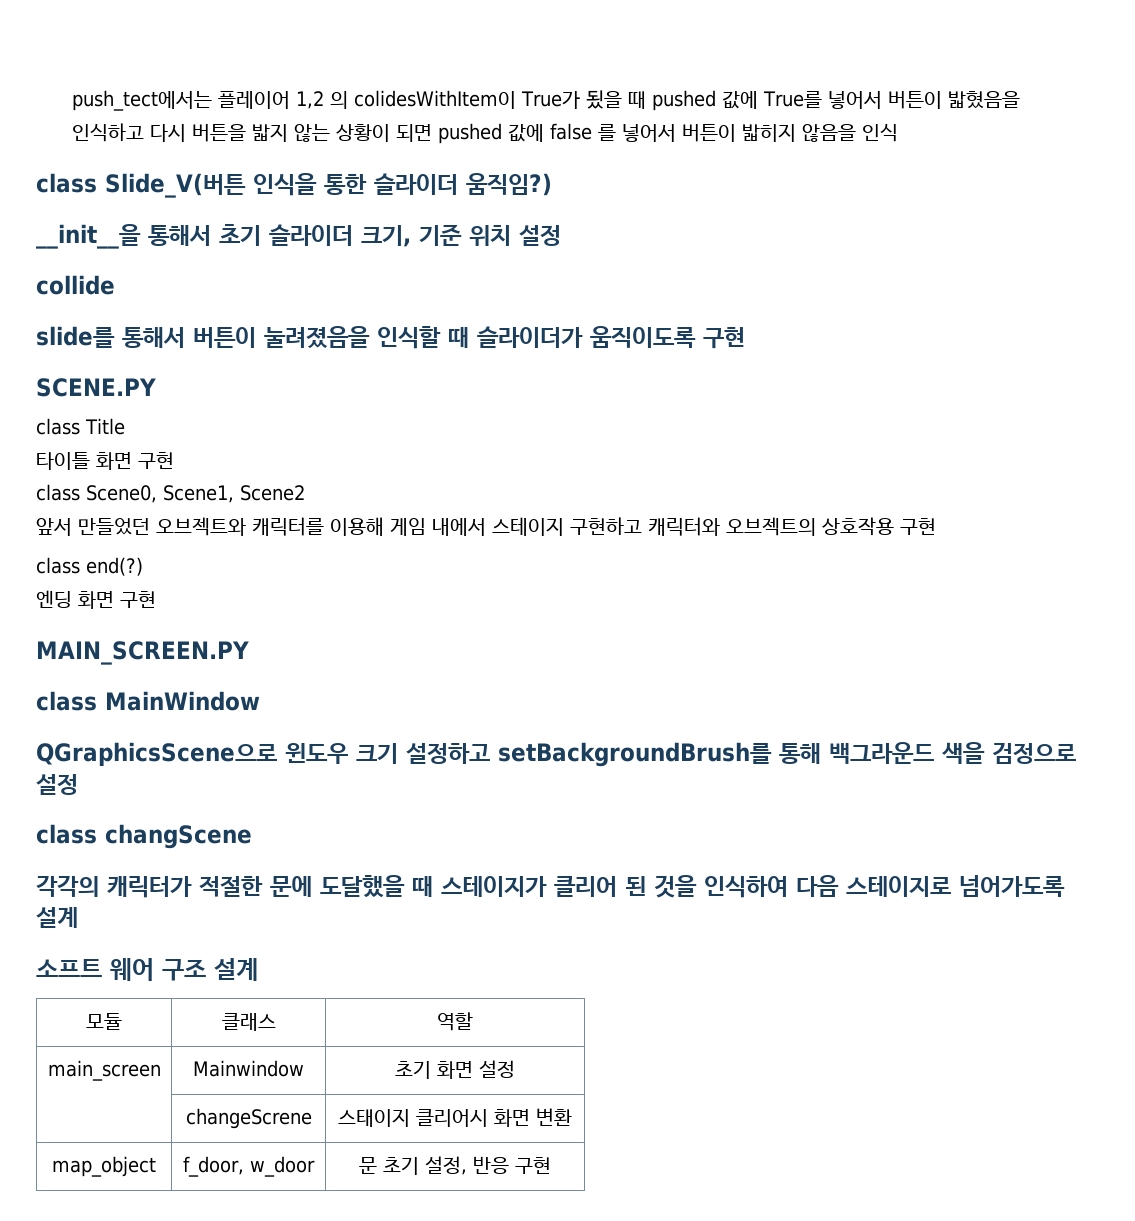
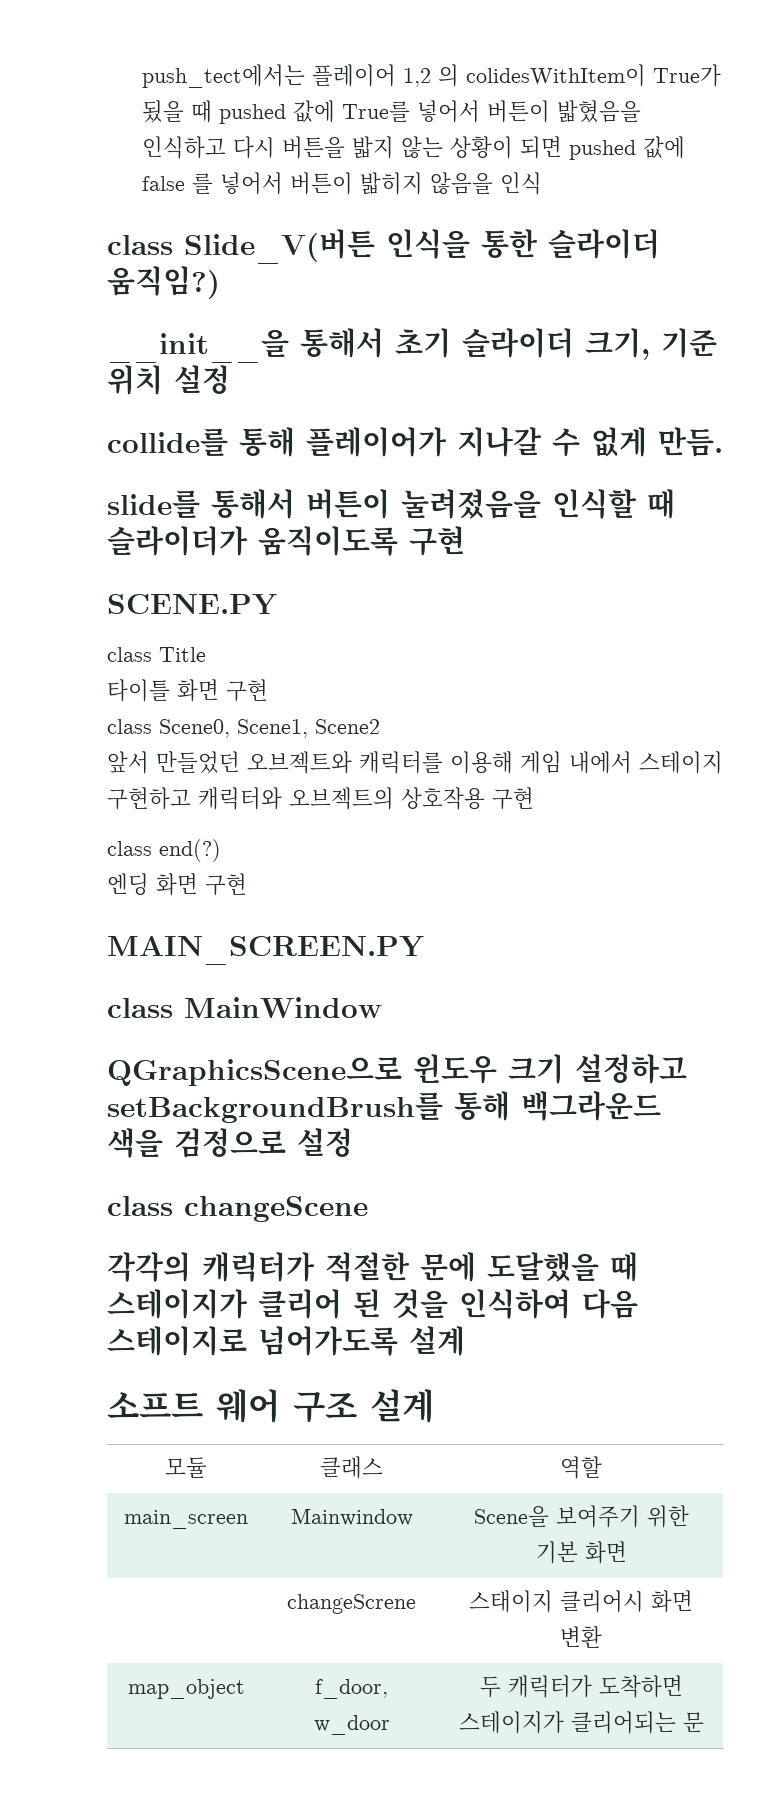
[36,275,115,295] collide -> [107,427,723,457] collide를 통해 플레이어가 지나갈 수 없게 만듬.
[105,824,252,849] changScene -> [184,1196,368,1222] changeScene
[395,1060,515,1079] 초기 화면 설정 -> [473,1505,689,1528] [535,1541,627,1564] Scene을 보여주기 위한 기본 화면
[359,1156,551,1175] 문 초기 설정, 반응 구현 -> [479,1675,683,1698] [458,1711,704,1734] 두 캐릭터가 도착하면 스테이지가 클리어되는 문

